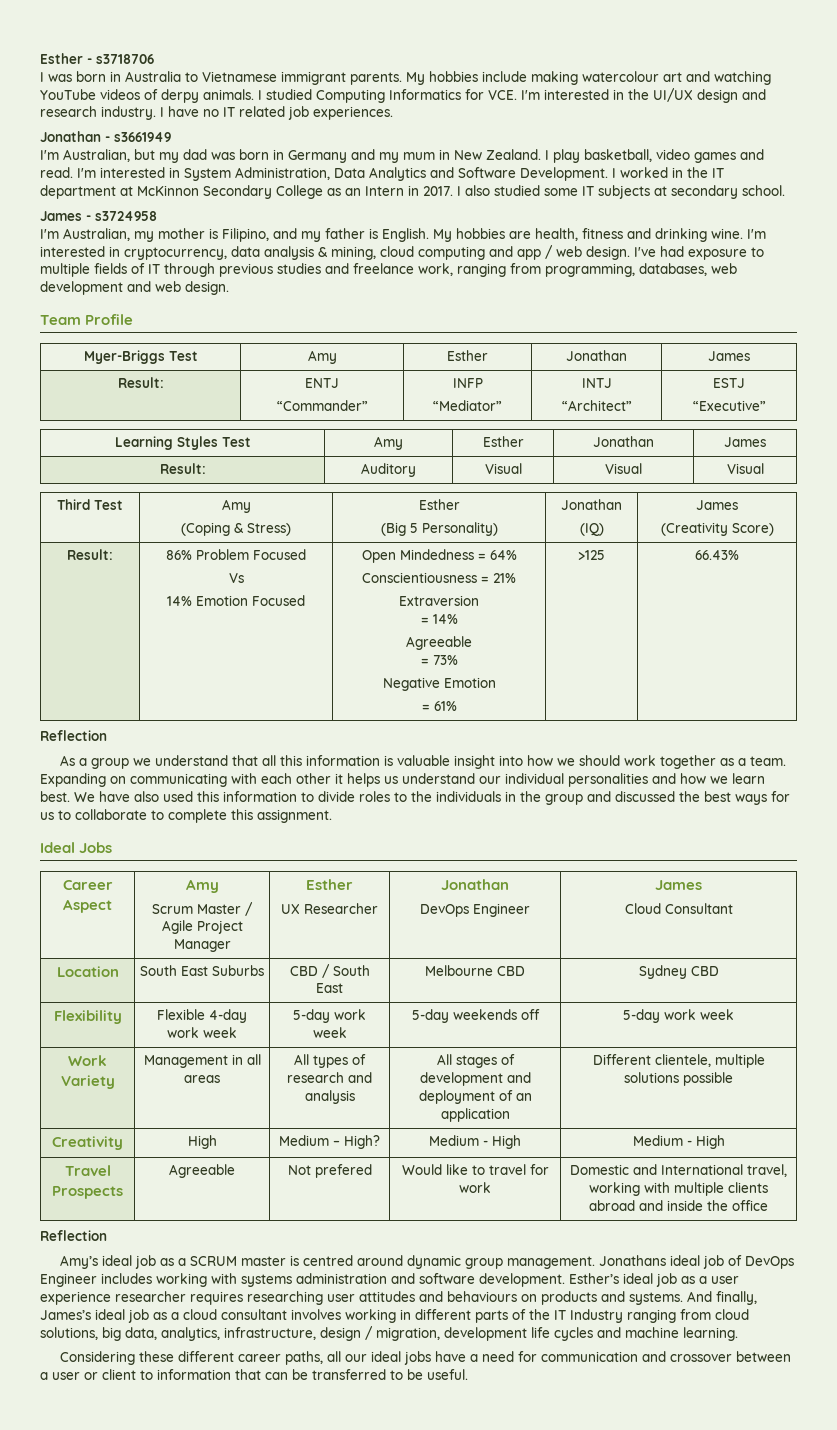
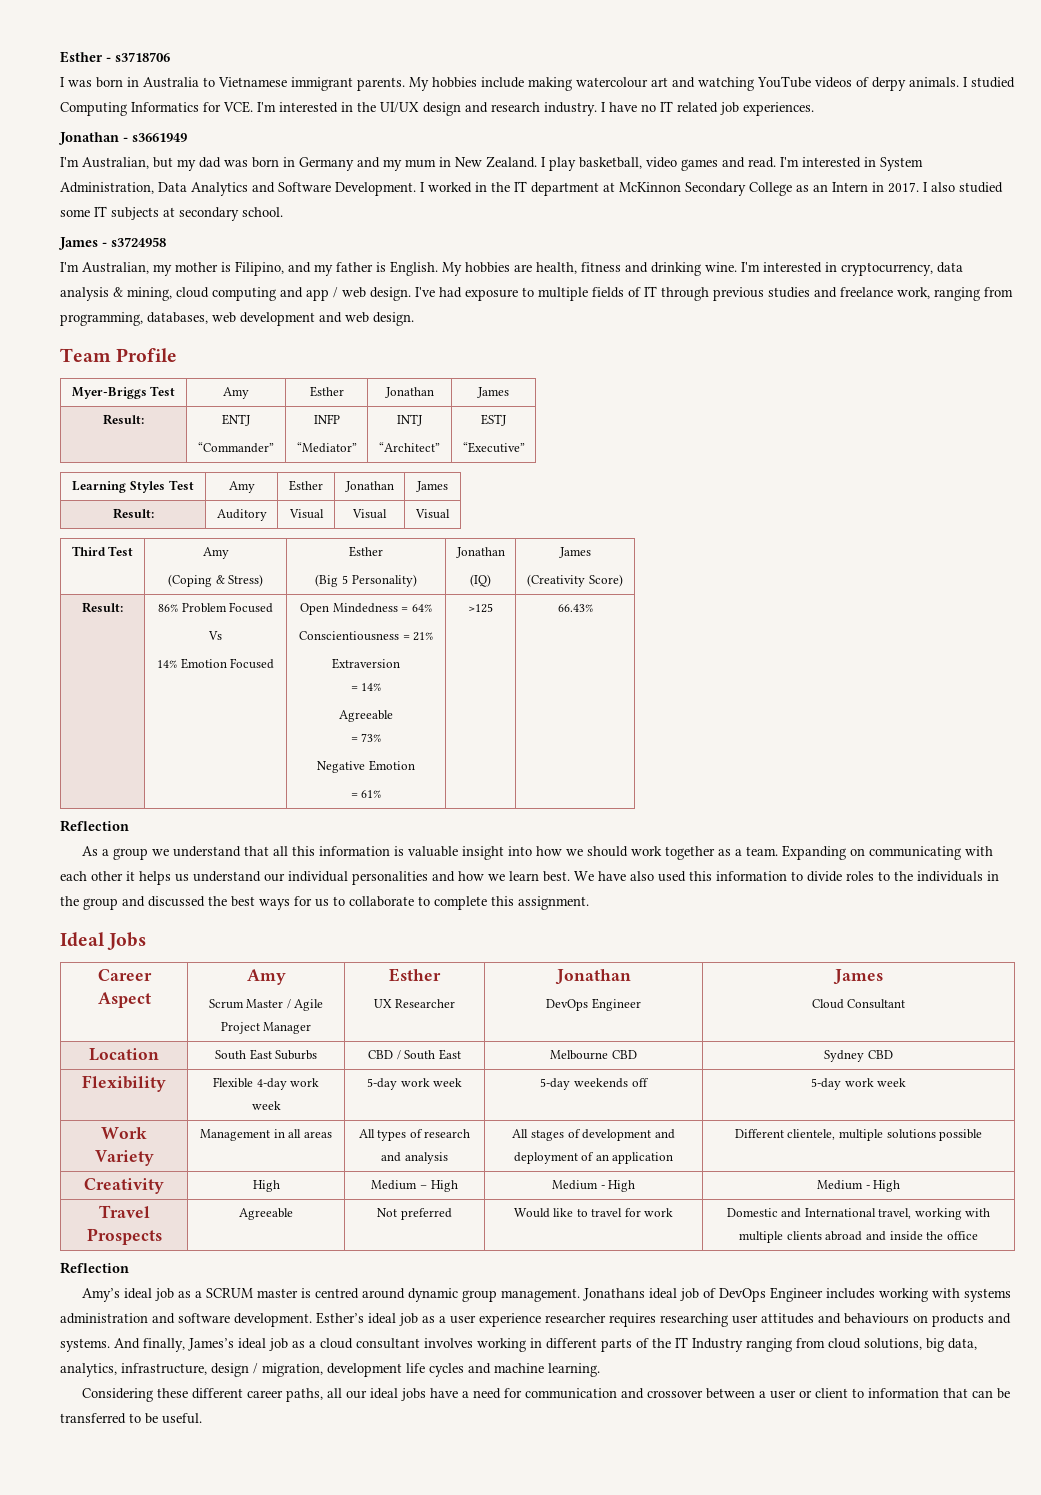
[344,1135,381,1149] High? -> [430,1180,458,1192] High
[314,1164,372,1178] prefered -> [400,1208,452,1220] preferred

